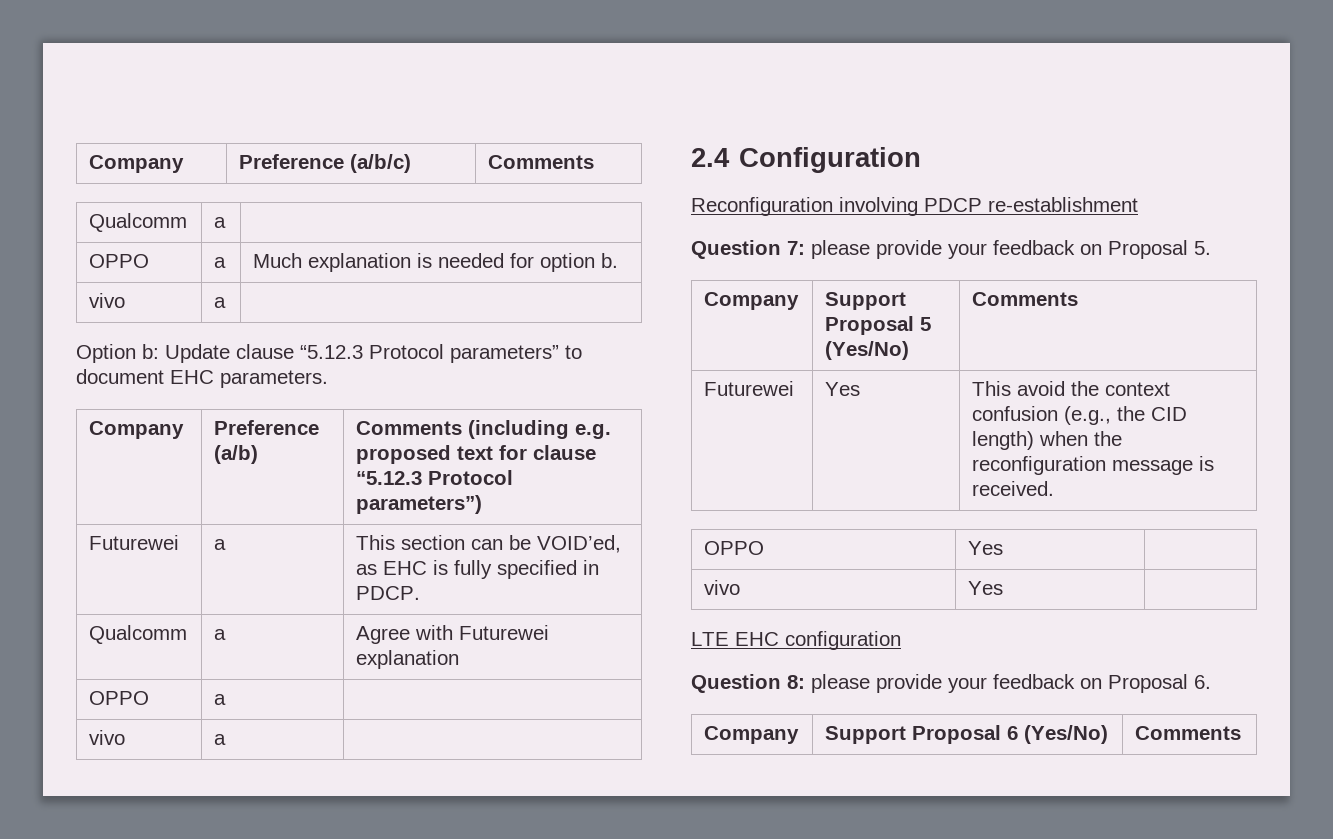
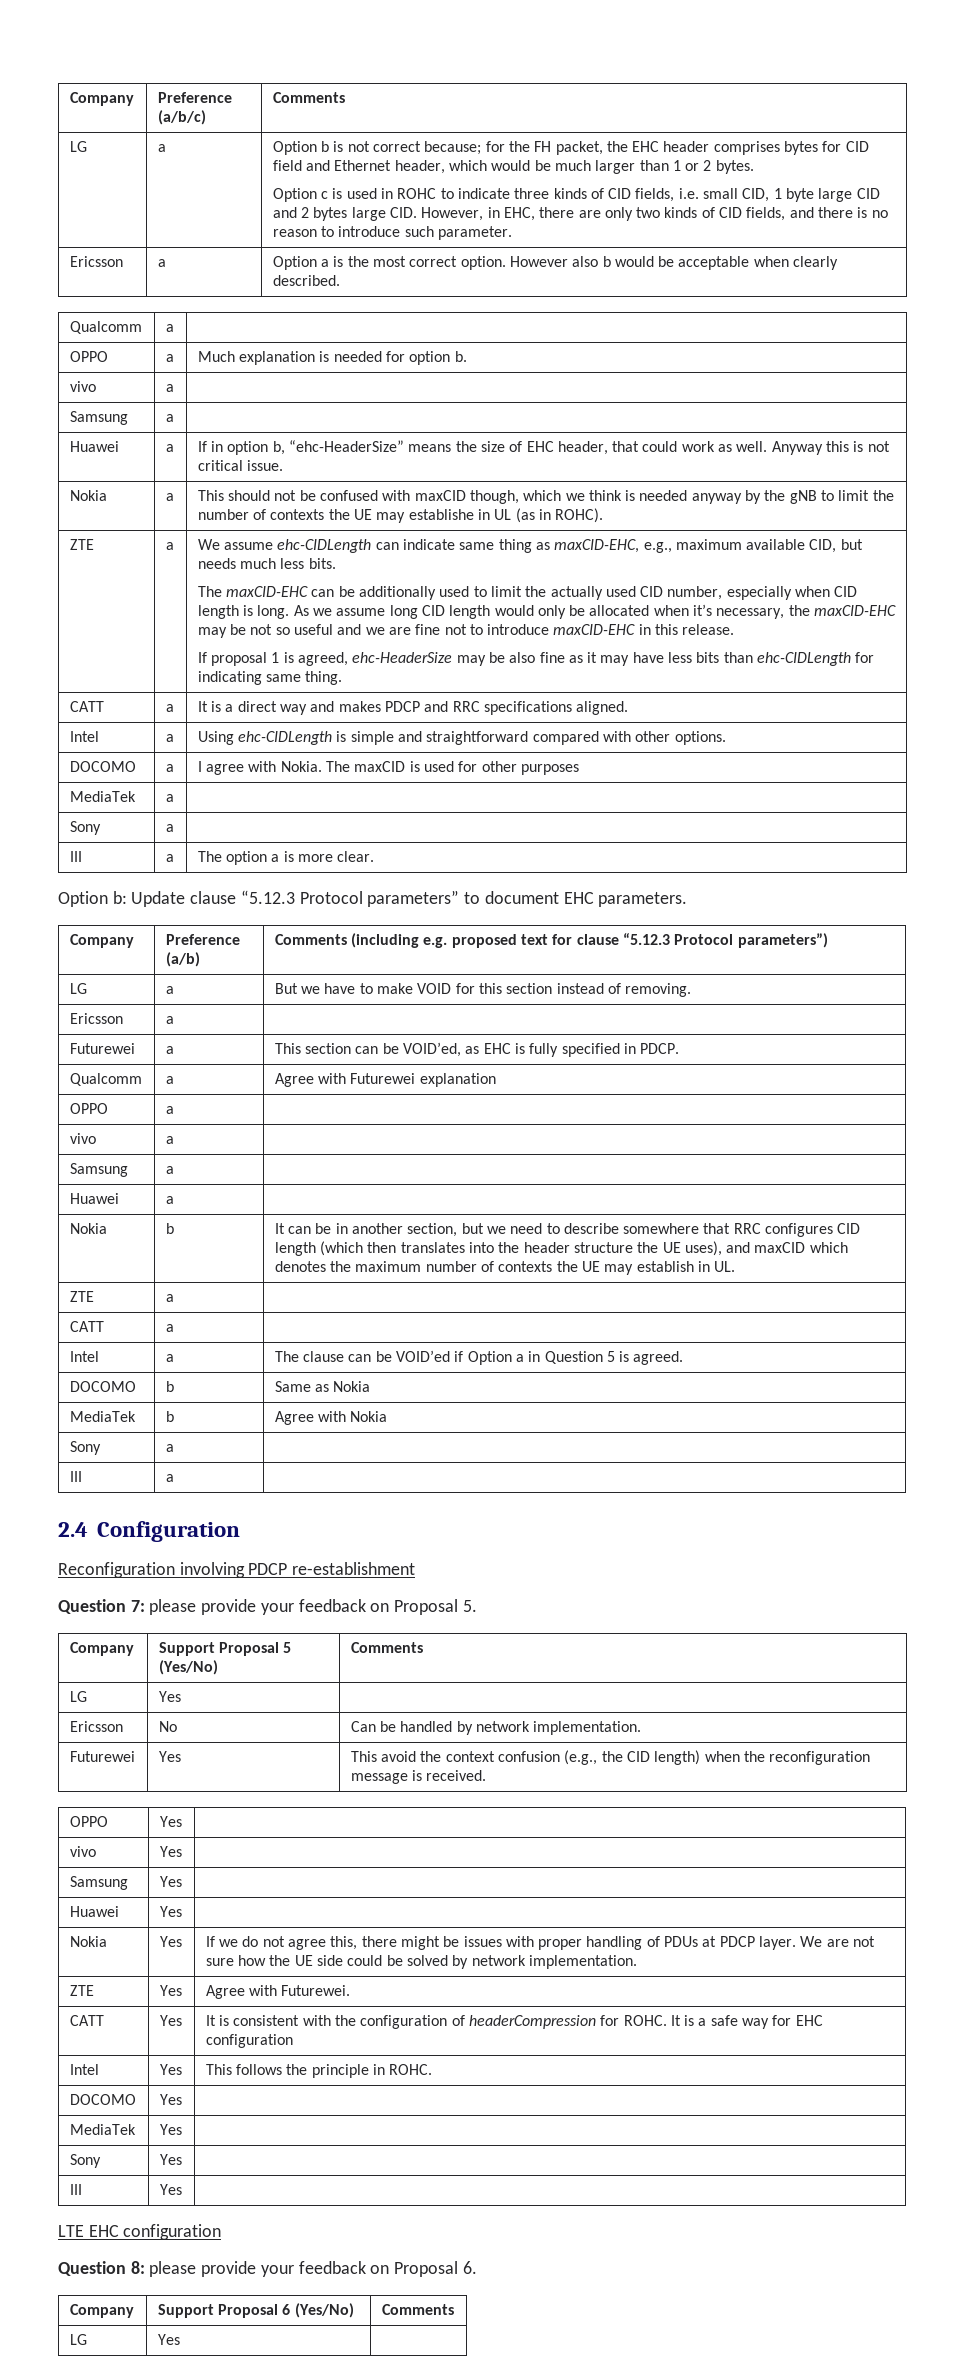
(595, 162) none -> [69,141,87,152] [157,144,166,152] [272,141,869,155] [272,160,754,174] [272,188,880,202] [272,207,888,221] [272,226,512,240] [69,256,123,267] [157,259,166,267] [272,256,839,270] [272,275,340,286] // LG | a | Option b is not correct because; for the FH packet, the EHC header comprises bytes for CID field and Ethernet header, which would be much larger than 1 or 2 bytes. // Option c is used in ROHC to indicate three kinds of CID fields, i.e. small CID, 1 byte large CID and 2 bytes large CID. However, in EHC, there are only two kinds of CID fields, and there is no reason to introduce such parameter. // Ericsson | a | Option a is the most correct option. However also b would be acceptable when clearly described.
(227, 302) none -> [69,411,128,425] [165,414,174,422] [69,441,119,452] [165,444,174,452] [197,440,890,455] [197,460,283,471] [69,490,107,501] [165,493,174,501] [197,490,894,504] [197,508,604,523] [69,539,94,550] [165,542,174,550] [197,539,863,553] [197,558,336,569] [197,586,858,600] [197,604,897,619] [197,624,735,638] [197,652,875,666] [197,671,343,685] [69,701,104,712] [165,704,174,712] [197,701,629,715] [69,731,99,742] [165,734,174,742] [197,731,726,745] [69,761,136,772] [165,764,174,772] [197,761,579,775] [69,791,136,802] [165,794,174,802] [69,821,101,835] [165,824,174,832] [69,851,82,862] [165,854,174,862] [197,851,375,865] // Samsung | a | // Huawei | a | If in option b, “ehc-HeaderSize” means the size of EHC header, that could work as well. Anyway this is not critical issue. // Nokia | a | This should not be confused with maxCID though, which we think is needed anyway by the gNB to limit the number of contexts the UE may establishe in UL (as in ROHC). // ZTE | a | We assume ehc-CIDLength can indicate same thing as maxCID-EHC, e.g., maximum available CID, but needs much less bits. // The maxCID-EHC can be additionally used to limit the actually used CID number, especially when CID length is long. As we assume long CID length would only be allocated when it’s necessary, the maxCID-EHC may be not so useful and we are fine not to introduce maxCID-EHC in this release. // If proposal 1 is agreed, ehc-HeaderSize may be also fine as it may have less bits than ehc-CIDLength for indicating same thing. // CATT | a | It is a direct way and makes PDCP and RRC specifications aligned. // Intel | a | Using ehc-CIDLength is simple and straightforward compared with other options. // DOCOMO | a | I agree with Nokia. The maxCID is used for other purposes // MediaTek | a | // Sony | a | // III | a | The option a is more clear.
(483, 504) none -> [69,983,87,994] [165,986,174,994] [274,983,692,997] [69,1013,123,1024] [165,1016,174,1024] // LG | a | But we have to make VOID for this section instead of removing. // Ericsson | a |
(227, 739) none -> [69,1163,128,1177] [165,1166,174,1174] [69,1193,119,1204] [165,1196,174,1204] [69,1223,107,1234] [165,1223,174,1234] [274,1223,861,1237] [274,1241,848,1256] [274,1261,736,1275] [69,1291,94,1302] [165,1294,174,1302] [69,1321,104,1332] [165,1324,174,1332] [69,1351,99,1362] [165,1354,174,1362] [274,1350,684,1365] [69,1381,136,1392] [165,1381,174,1392] [274,1381,371,1392] [69,1411,136,1422] [165,1411,174,1422] [274,1411,388,1425] [69,1441,101,1455] [165,1444,174,1452] [69,1471,82,1482] [165,1474,174,1482] // Samsung | a | // Huawei | a | // Nokia | b | It can be in another section, but we need to describe somewhere that RRC configures CID length (which then translates into the header structure the UE uses), and maxCID which denotes the maximum number of contexts the UE may establish in UL. // ZTE | a | // CATT | a | // Intel | a | The clause can be VOID’ed if Option a in Question 5 is agreed. // DOCOMO | b | Same as Nokia // MediaTek | b | Agree with Nokia // Sony | a | // III | a |
(1079, 299) none -> [69,1691,87,1702] [158,1691,181,1702] [69,1721,123,1732] [158,1721,177,1732] [350,1721,642,1735] // LG | Yes | // Ericsson | No | Can be handled by network implementation.
(1004, 588) none -> [69,1876,128,1890] [159,1876,182,1887] [69,1906,119,1917] [159,1906,182,1917] [69,1936,107,1947] [159,1936,182,1947] [205,1936,876,1950] [205,1955,637,1969] [69,1985,94,1996] [159,1985,182,1996] [205,1985,351,1999] [69,2015,104,2026] [159,2015,182,2026] [205,2015,823,2029] [205,2034,293,2048] [69,2064,99,2075] [159,2064,182,2075] [205,2064,433,2078] [69,2094,136,2105] [159,2094,182,2105] [69,2124,136,2135] [159,2124,182,2135] [69,2154,101,2168] [159,2154,182,2165] [69,2184,82,2195] [159,2184,182,2195] // Samsung | Yes | // Huawei | Yes | // Nokia | Yes | If we do not agree this, there might be issues with proper handling of PDUs at PDCP layer. We are not sure how the UE side could be solved by network implementation. // ZTE | Yes | Agree with Futurewei. // CATT | Yes | It is consistent with the configuration of headerCompression for ROHC. It is a safe way for EHC configuration // Intel | Yes | This follows the principle in ROHC. // DOCOMO | Yes | // MediaTek | Yes | // Sony | Yes | // III | Yes |
(1242, 733) none -> [69,2334,87,2345] [157,2334,180,2345] // LG | Yes |

